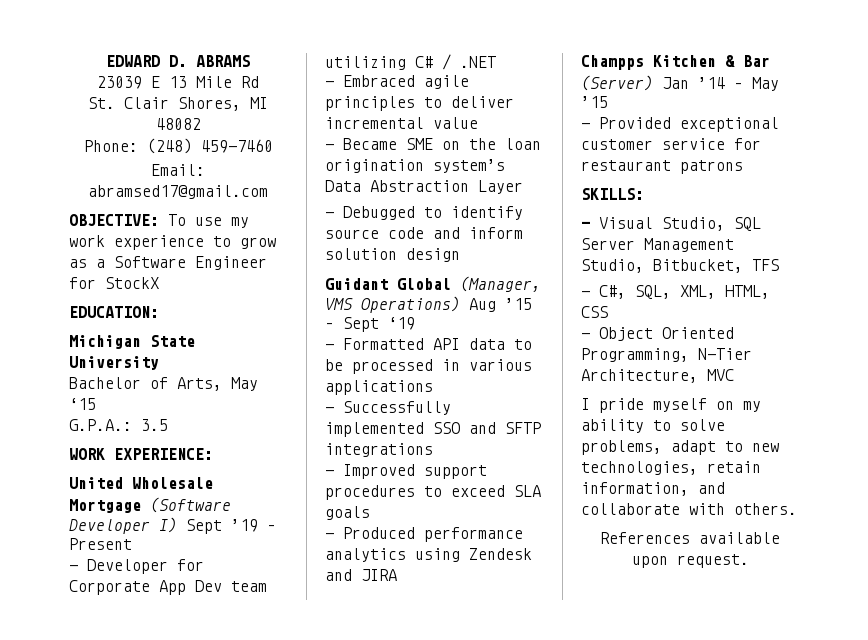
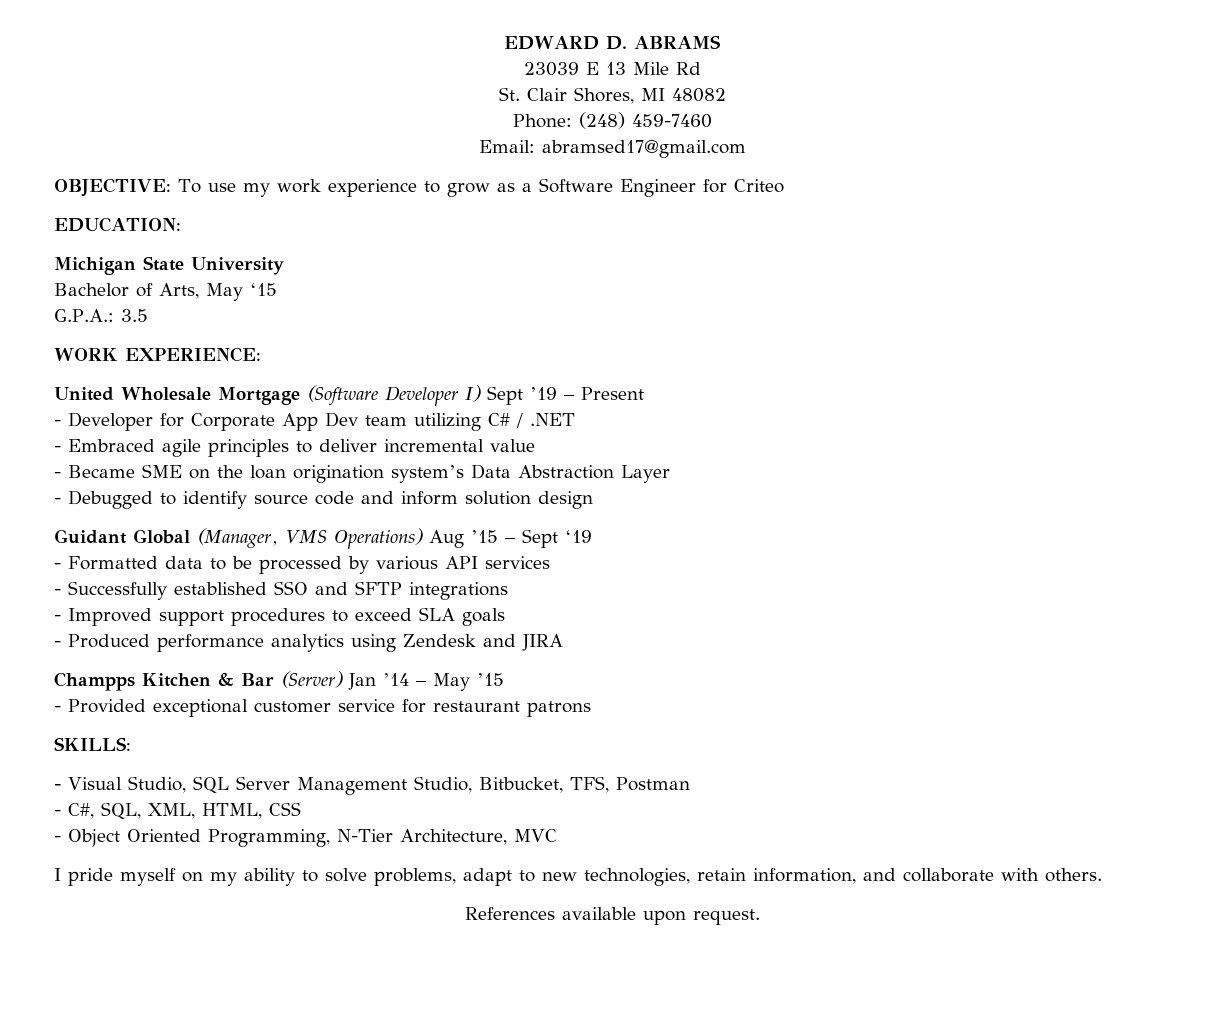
[105,277,159,289] StockX -> [733,179,784,193] Criteo
[433,338,460,350] API -> (158, 563) none
[442,359,532,371] [325,380,433,395] in various applications -> [348,556,550,574] by various API services
[325,422,424,437] implemented -> [174,582,267,595] established
[752,259,779,271] TFS -> [569,776,690,793] TFS, Postman

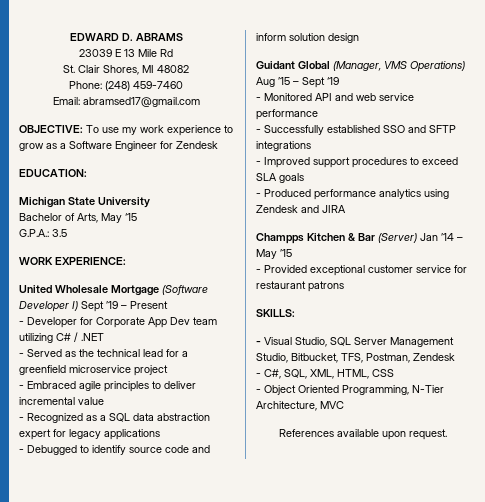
[733,179,784,193] Criteo -> [176,141,218,149] Zendesk
(575, 419) none -> [19,349,188,357] [19,365,168,376] // - Served as the technical lead for a greenfield microservice project
[68,464,670,483] Became SME on the loan origination system’s Data Abstraction Layer -> [27,413,210,423] [19,429,160,440] Recognized as a SQL data abstraction expert for legacy applications
[68,556,550,574] Formatted data to be processed by various API services -> [264,93,414,101] [256,109,318,120] Monitored API and web service performance
[615,777,690,791] Postman -> [366,353,455,363] Postman, Zendesk
[54,868,1102,886] // I pride myself on my ability to solve problems, adapt to new technologies, retain information, and collaborate with others. -> (344, 405) none

